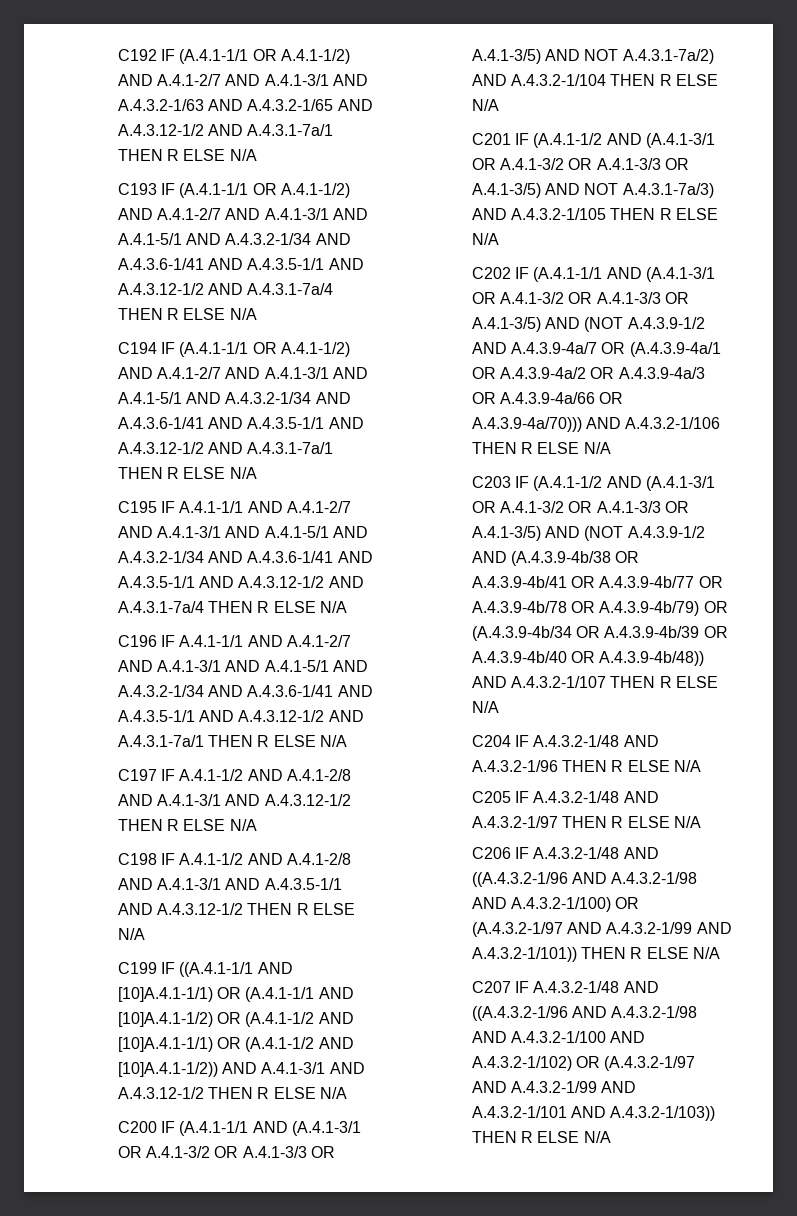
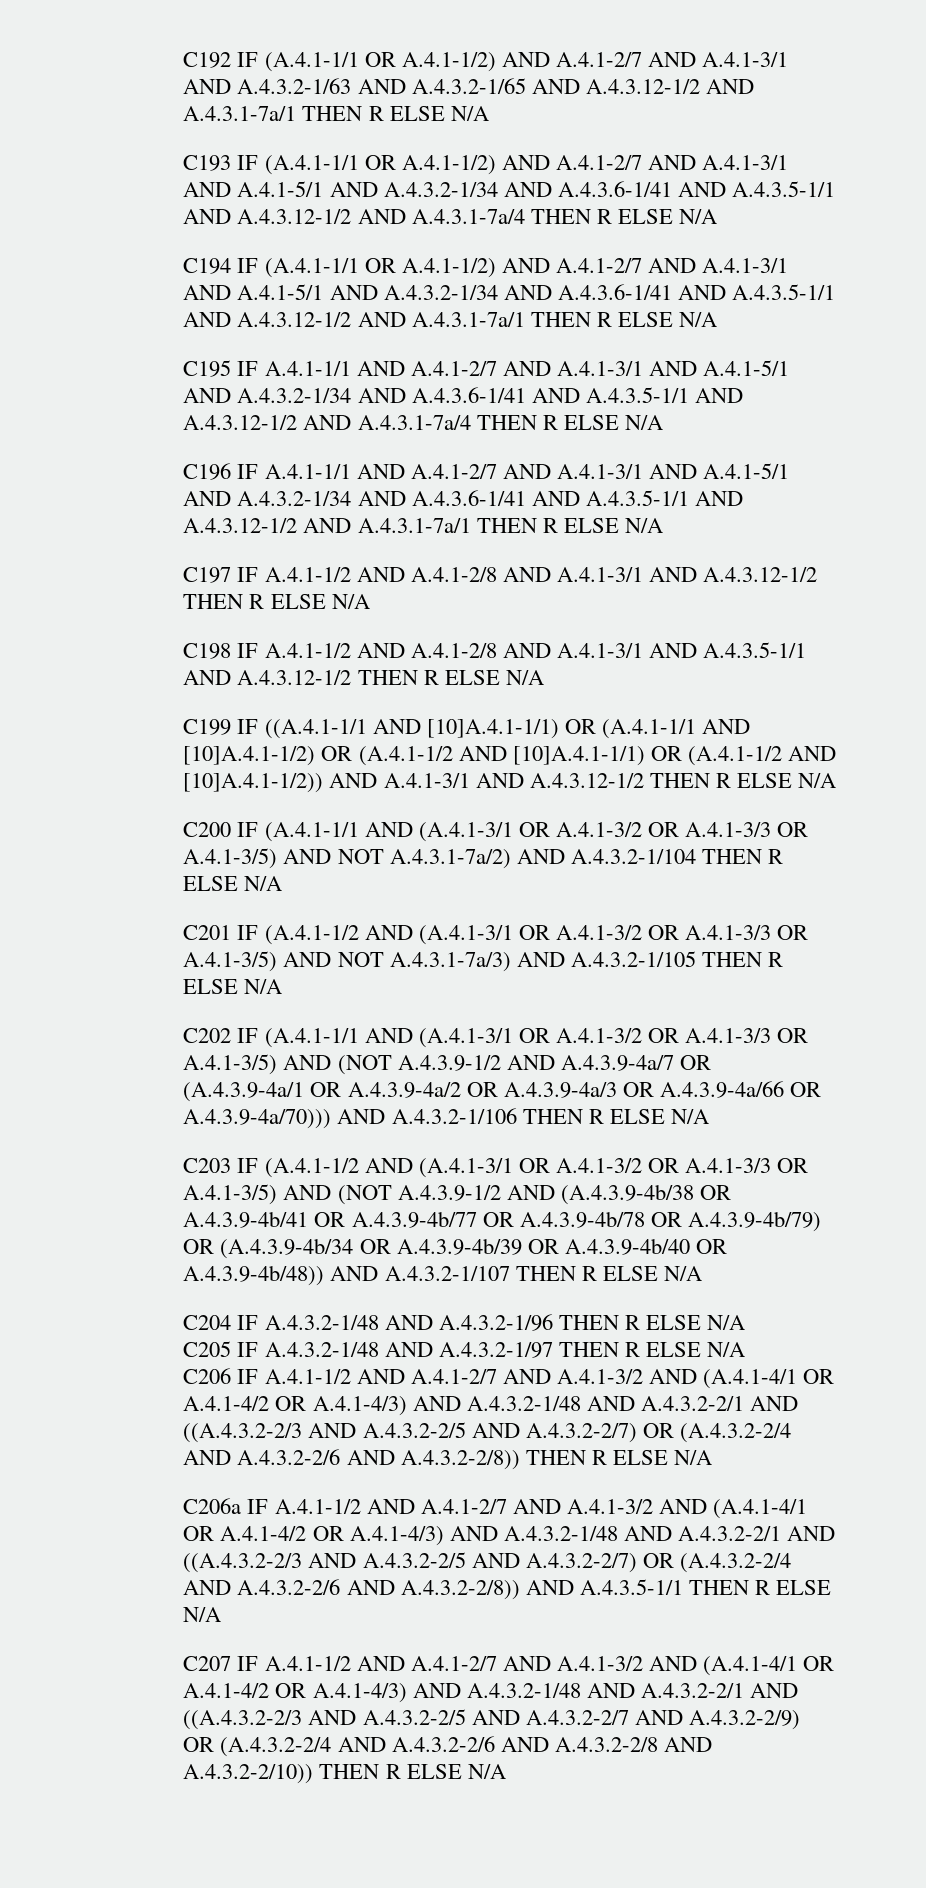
[533,847,659,859] [471,872,698,887] [471,897,640,912] [471,922,732,937] [471,947,577,962] A.4.3.2-1/48 AND ((A.4.3.2-1/96 AND A.4.3.2-1/98 AND A.4.3.2-1/100) OR (A.4.3.2-1/97 AND A.4.3.2-1/99 AND A.4.3.2-1/101)) -> [264,1369,835,1389] [183,1396,798,1416] [183,1422,791,1443] [183,1449,712,1470] [183,1498,807,1519] [183,1526,835,1546] [183,1552,791,1573] [183,1579,683,1600] A.4.1-1/2 AND A.4.1-2/7 AND A.4.1-3/2 AND (A.4.1-4/1 OR A.4.1-4/2 OR A.4.1-4/3) AND A.4.3.2-1/48 AND A.4.3.2-2/1 AND ((A.4.3.2-2/3 AND A.4.3.2-2/5 AND A.4.3.2-2/7) OR (A.4.3.2-2/4 AND A.4.3.2-2/6 AND A.4.3.2-2/8)) THEN R ELSE N/A // C206a IF A.4.1-1/2 AND A.4.1-2/7 AND A.4.1-3/2 AND (A.4.1-4/1 OR A.4.1-4/2 OR A.4.1-4/3) AND A.4.3.2-1/48 AND A.4.3.2-2/1 AND ((A.4.3.2-2/3 AND A.4.3.2-2/5 AND A.4.3.2-2/7) OR (A.4.3.2-2/4 AND A.4.3.2-2/6 AND A.4.3.2-2/8)) AND A.4.3.5-1/1
[533,981,659,993] [471,1006,698,1021] [471,1031,646,1043] [471,1056,696,1071] [471,1081,637,1093] [471,1106,716,1121] A.4.3.2-1/48 AND ((A.4.3.2-1/96 AND A.4.3.2-1/98 AND A.4.3.2-1/100 AND A.4.3.2-1/102) OR (A.4.3.2-1/97 AND A.4.3.2-1/99 AND A.4.3.2-1/101 AND A.4.3.2-1/103)) -> [264,1656,835,1676] [183,1683,798,1703] [183,1709,800,1730] [183,1736,712,1757] [183,1764,314,1784] A.4.1-1/2 AND A.4.1-2/7 AND A.4.1-3/2 AND (A.4.1-4/1 OR A.4.1-4/2 OR A.4.1-4/3) AND A.4.3.2-1/48 AND A.4.3.2-2/1 AND ((A.4.3.2-2/3 AND A.4.3.2-2/5 AND A.4.3.2-2/7 AND A.4.3.2-2/9) OR (A.4.3.2-2/4 AND A.4.3.2-2/6 AND A.4.3.2-2/8 AND A.4.3.2-2/10))

